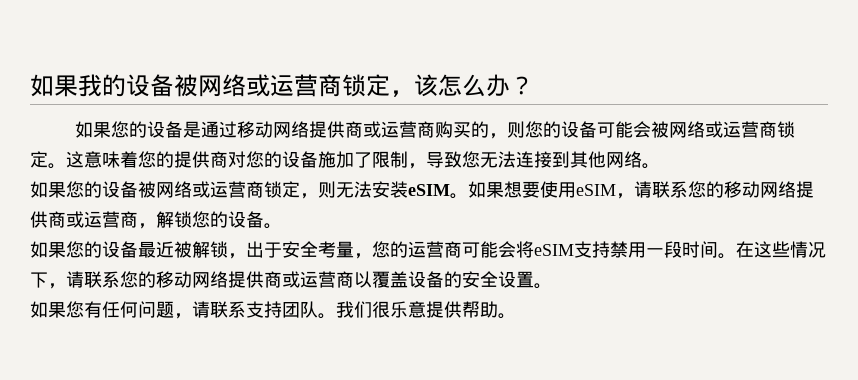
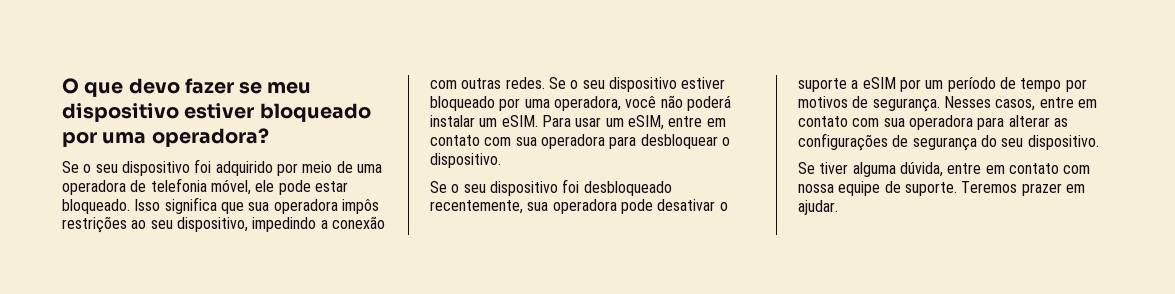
[30,74,534,97] [74,121,795,139] [30,151,660,169] [30,181,814,199] [30,211,282,229] [30,241,826,259] [30,271,552,289] [30,301,516,319] 如果我的设备被网络或运营商锁定，该怎么办？ // 如果您的设备是通过移动网络提供商或运营商购买的，则您的设备可能会被网络或运营商锁定。这意味着您的提供商对您的设备施加了限制，导致您无法连接到其他网络。 // 如果您的设备被网络或运营商锁定，则无法安装eSIM。如果想要使用eSIM，请联系您的移动网络提供商或运营商，解锁您的设备。 // 如果您的设备最近被解锁，出于安全考量，您的运营商可能会将eSIM支持禁用一段时间。在这些情况下，请联系您的移动网络提供商或运营商以覆盖设备的安全设置。 // 如果您有任何问题，请联系支持团队。我们很乐意提供帮助。 -> [62,78,312,97] [62,103,371,122] [62,128,269,147] [62,159,382,176] [62,178,348,195] [62,197,379,214] [62,216,385,233] [430,77,726,92] [430,95,731,111] [430,115,726,130] [430,134,730,149] [430,153,501,168] [430,179,672,196] [430,199,728,214] [798,77,1087,92] [798,96,1097,112] [798,115,1068,130] [798,133,1099,151] [798,162,1091,177] [798,181,1085,196] [798,200,838,215] O que devo fazer se meu dispositivo estiver bloqueado por uma operadora? // Se o seu dispositivo foi adquirido por meio de uma operadora de telefonia móvel, ele pode estar bloqueado. Isso significa que sua operadora impôs restrições ao seu dispositivo, impedindo a conexão com outras redes. Se o seu dispositivo estiver bloqueado por uma operadora, você não poderá instalar um eSIM. Para usar um eSIM, entre em contato com sua operadora para desbloquear o dispositivo. // Se o seu dispositivo foi desbloqueado recentemente, sua operadora pode desativar o suporte a eSIM por um período de tempo por motivos de segurança. Nesses casos, entre em contato com sua operadora para alterar as configurações de segurança do seu dispositivo. // Se tiver alguma dúvida, entre em contato com nossa equipe de suporte. Teremos prazer em ajudar.

